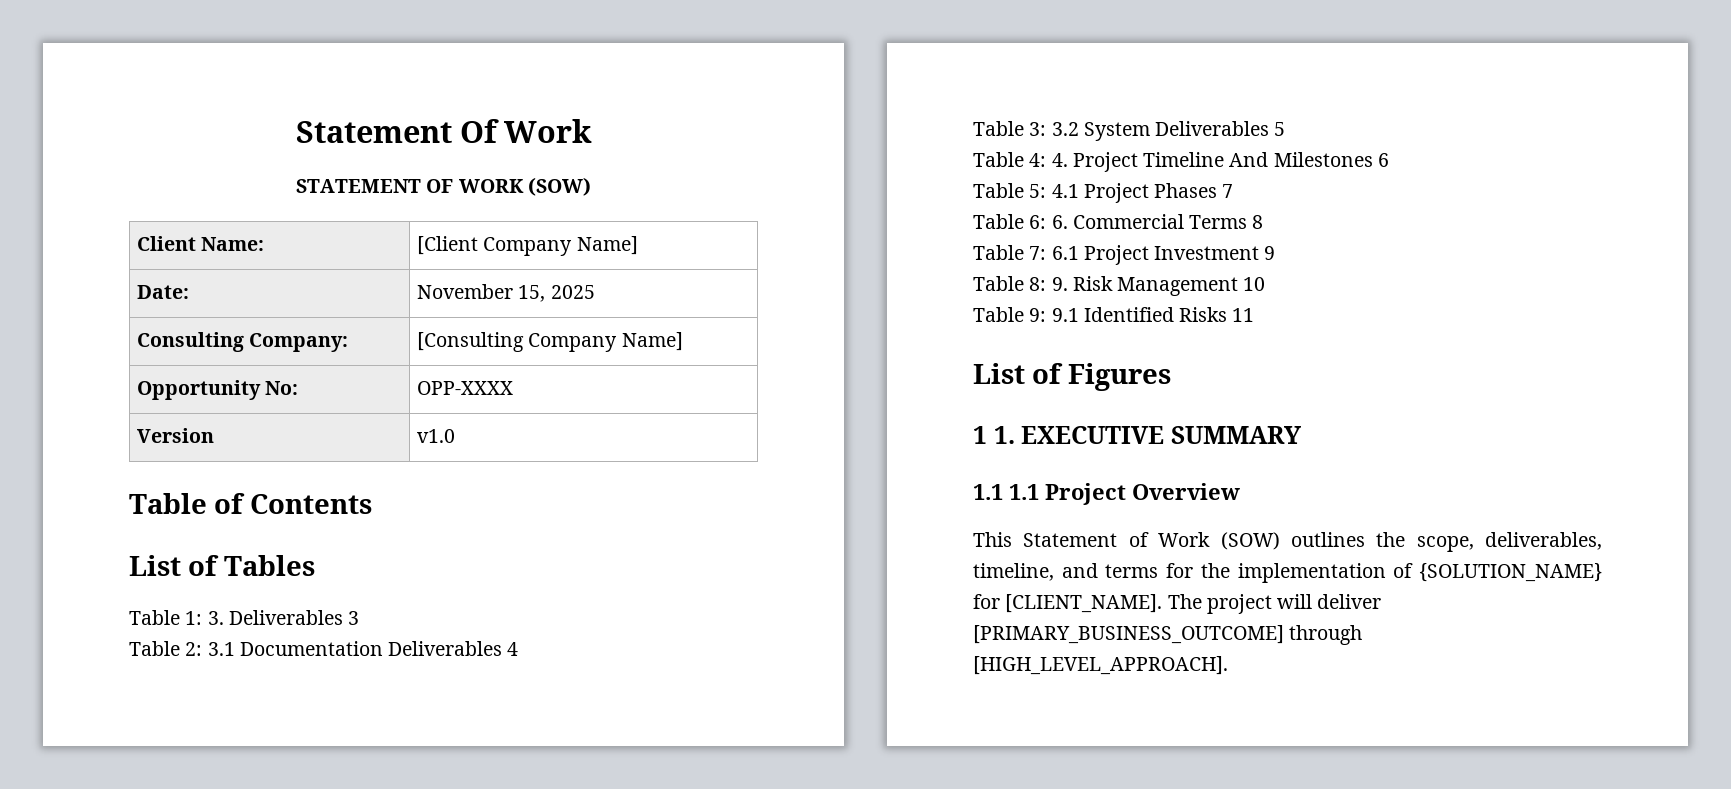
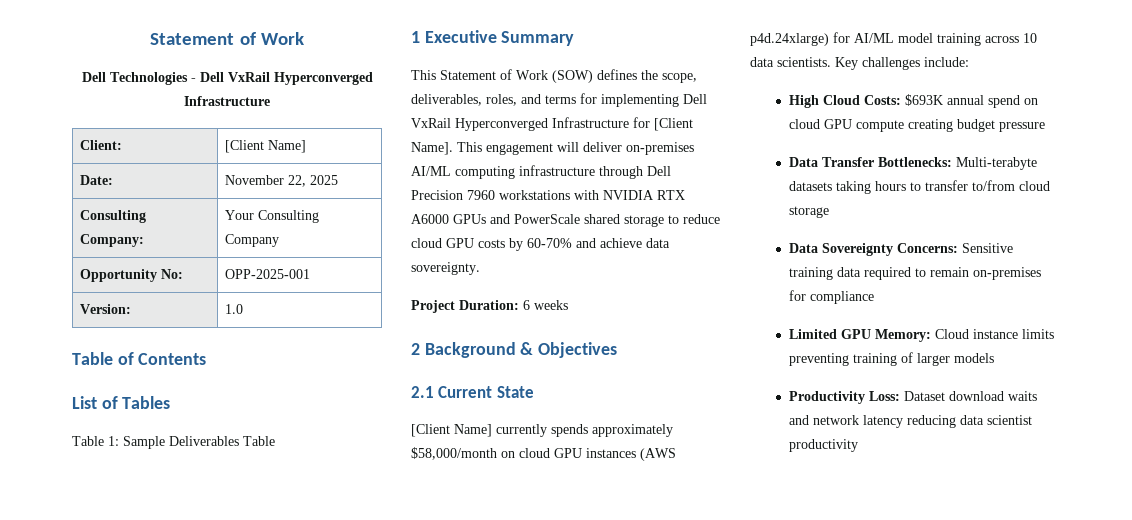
[295,119,499,143] Statement Of -> [150,32,256,45] Statement of
[296,177,591,196] [137,236,265,251] [417,236,573,256] STATEMENT OF WORK (SOW) // Client Name: | [Client Company -> [81,72,373,85] [184,96,270,106] [79,140,122,150] [224,140,264,153] Dell Technologies - Dell VxRail Hyperconverged Infrastructure // Client: | [Client
[518,285,546,302] 15, -> [287,175,306,187] 22,
[417,332,683,352] [Consulting Company Name] -> [224,210,319,223] [224,234,279,247] Your Consulting Company
[417,381,514,395] [137,428,215,443] [417,429,456,443] OPP-XXXX // Version | v1.0 -> [224,269,310,279] [79,304,131,314] [224,304,243,314] OPP-2025-001 // Version: | 1.0
[207,610,360,625] [129,641,519,656] [973,121,1286,141] [973,152,1389,172] [973,183,1234,203] [973,214,1264,229] [973,245,1276,265] [973,276,1266,296] [973,307,1255,322] [973,363,1171,391] [973,426,1301,444] [973,483,1240,505] 3. Deliverables 3 // Table 2: 3.1 Documentation Deliverables 4 // Table 3: 3.2 System Deliverables 5 // Table 4: 4. Project Timeline And Milestones 6 // Table 5: 4.1 Project Phases 7 // Table 6: 6. Commercial Terms 8 // Table 7: 6.1 Project Investment 9 // Table 8: 9. Risk Management 10 // Table 9: 9.1 Identified Risks 11 // List of Figures // 1 1. EXECUTIVE SUMMARY // 1.1 1.1 Project Overview -> [123,436,275,449] [411,30,575,46] Sample Deliverables Table // 1 Executive Summary
[1290,532,1365,547] outlines -> [597,69,637,80] defines
[973,563,1054,581] timeline, -> [486,94,517,106] roles,
[1200,563,1602,583] [973,594,1382,614] [973,625,1363,645] [973,656,1228,675] the implementation of {SOLUTION_NAME} for [CLIENT_NAME]. The project will deliver [PRIMARY_BUSINESS_OUTCOME] through [HIGH_LEVEL_APPROACH]. -> [601,94,707,107] [411,117,693,131] [411,142,694,155] [411,165,671,179] [411,190,685,200] [411,214,720,227] [411,238,670,251] [411,262,480,275] [411,300,568,313] [411,342,618,358] [411,386,534,398] [411,424,673,437] [411,447,676,461] [750,32,1037,46] [750,57,969,70] [788,94,1038,108] [788,119,1045,132] [788,157,1037,170] [788,180,1050,194] [788,206,829,218] [788,243,1013,256] [788,267,1041,280] [788,290,874,304] [788,329,1054,342] [788,352,994,366] [788,391,1037,404] [788,415,1032,428] [788,439,858,452] implementing Dell VxRail Hyperconverged Infrastructure for [Client Name]. This engagement will deliver on-premises AI/ML computing infrastructure through Dell Precision 7960 workstations with NVIDIA RTX A6000 GPUs and PowerScale shared storage to reduce cloud GPU costs by 60-70% and achieve data sovereignty. // Project Duration: 6 weeks // 2 Background & Objectives // 2.1 Current State // [Client Name] currently spends approximately $58,000/month on cloud GPU instances (AWS p4d.24xlarge) for AI/ML model training across 10 data scientists. Key challenges include: // High Cloud Costs: $693K annual spend on cloud GPU compute creating budget pressure // Data Transfer Bottlenecks: Multi-terabyte datasets taking hours to transfer to/from cloud storage // Data Sovereignty Concerns: Sensitive training data required to remain on-premises for compliance // Limited GPU Memory: Cloud instance limits preventing training of larger models // Productivity Loss: Dataset download waits and network latency reducing data scientist productivity

